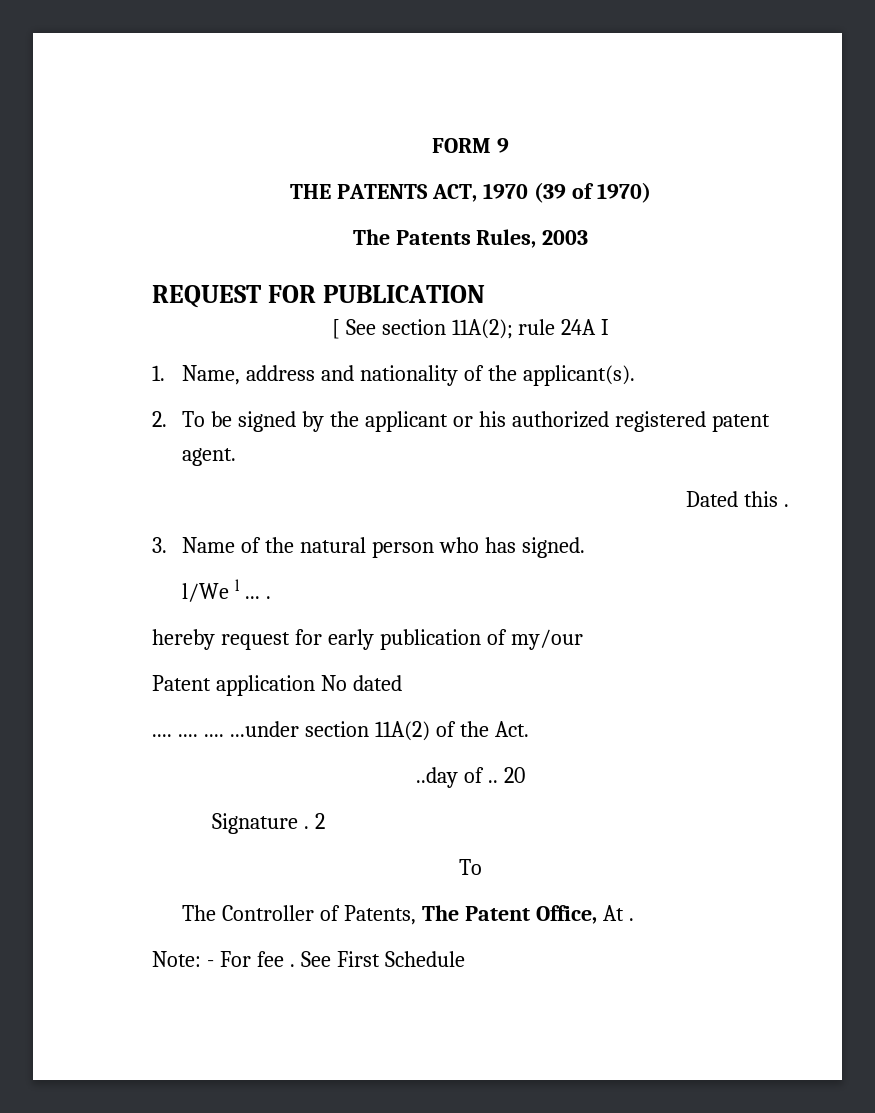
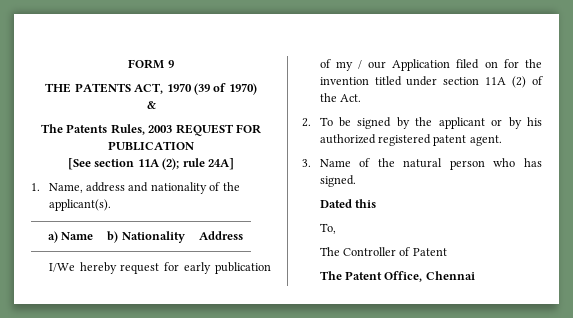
(651, 192) none -> [146,101,156,109] // &
(589, 237) // -> (173, 129) none
[331,319,610,339] [ See section 11A(2); rule 24A I -> [68,158,234,170] [See section 11A (2); rule 24A]
(635, 375) none -> [47,231,94,243] [107,231,185,243] [199,231,244,240] [48,262,271,274] [319,59,542,71] [319,76,543,88] [319,93,361,102] // a) Name | b) Nationality | Address // I/We hereby request for early publication of my / our Application filed on for the invention titled under section 11A (2) of the Act.
(473, 421) none -> [508,117,522,129] by
[686,491,790,507] // Dated this . -> (502, 140) none
[182,579,241,602] [244,596,271,599] [152,629,583,650] [152,675,402,696] [152,721,529,741] [416,767,525,788] [212,813,326,834] [459,859,482,875] l/We l ... . // hereby request for early publication of my/our // Patent application No dated // .... .... .... ...under section 11A(2) of the Act. // ..day of .. 20 // Signature . 2 // To -> [319,199,376,208] [319,223,336,234] Dated this // To,
[343,905,416,925] Patents, -> [412,248,447,256] Patent //
[602,905,634,921] [152,951,465,967] At . // Note: - For fee . See First Schedule -> [425,271,475,280] Chennai

